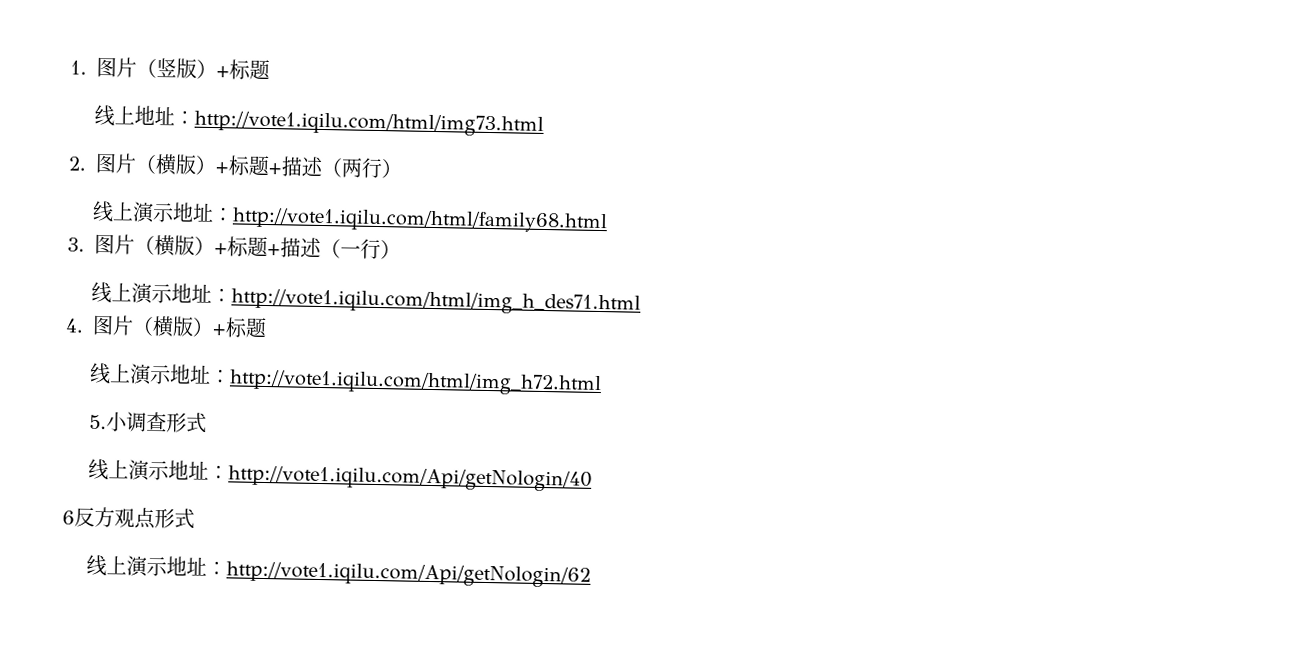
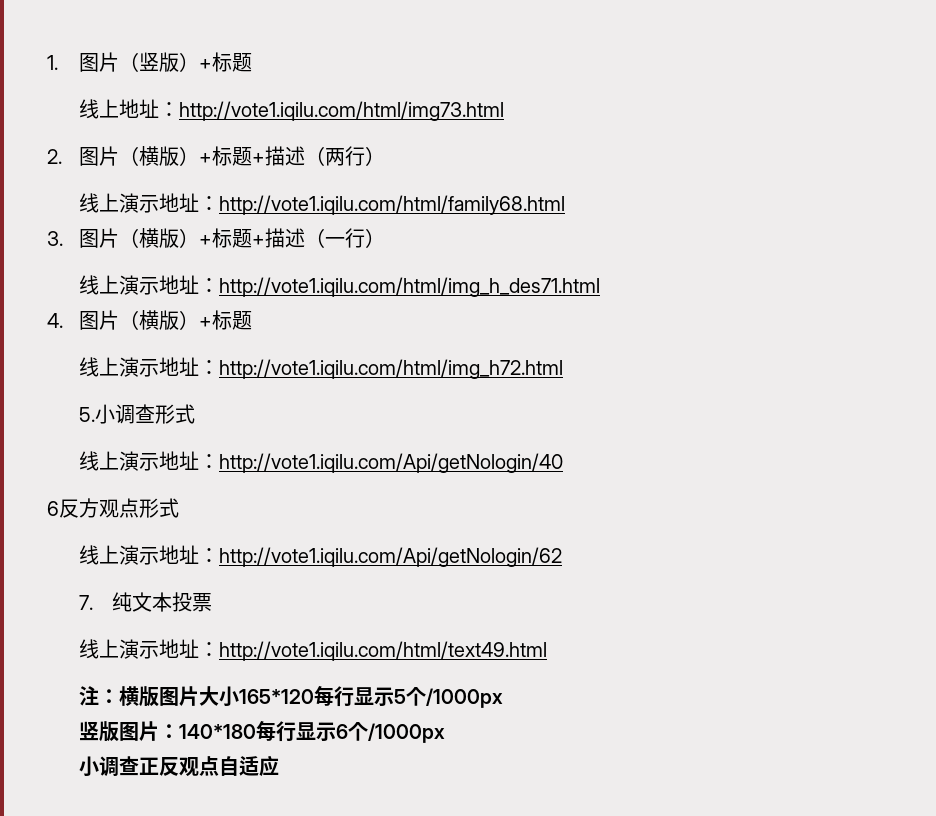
(591, 574) none -> [79,592,212,612] [79,639,548,661] [79,685,504,708] [79,720,446,743] [79,755,280,777] // 7.纯文本投票 // 线上演示地址：http://vote1.iqilu.com/html/text49.html // 注：横版图片大小165*120每行显示5个/1000px // 竖版图片：140*180每行显示6个/1000px // 小调查正反观点自适应

